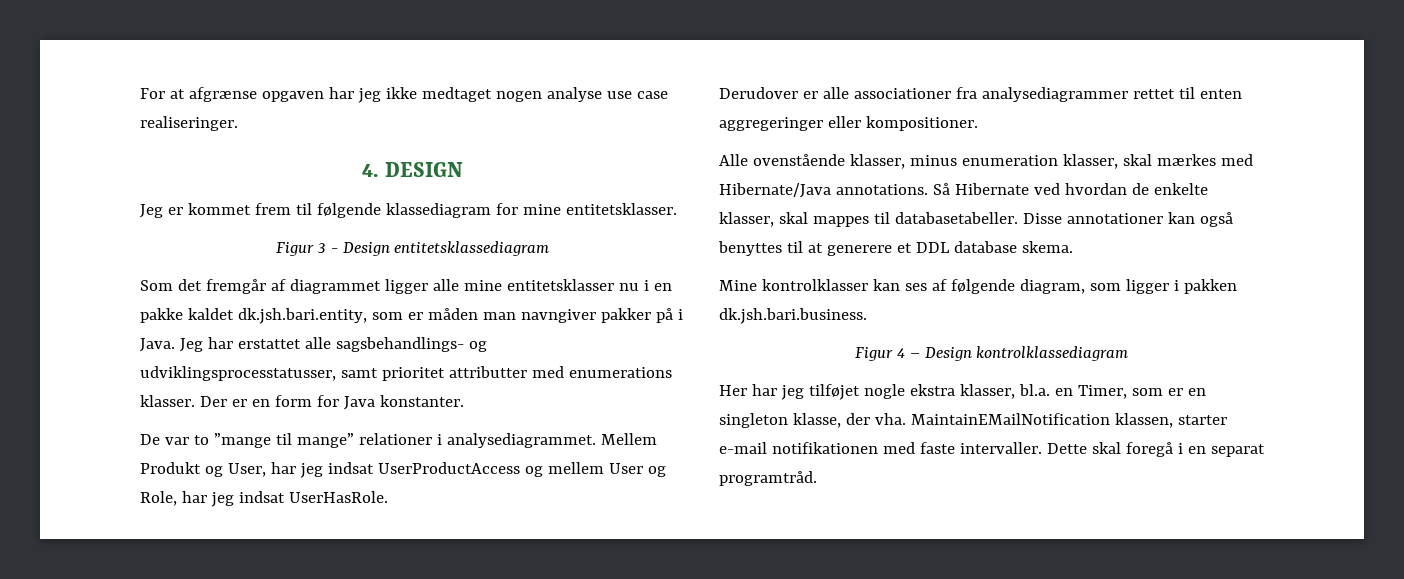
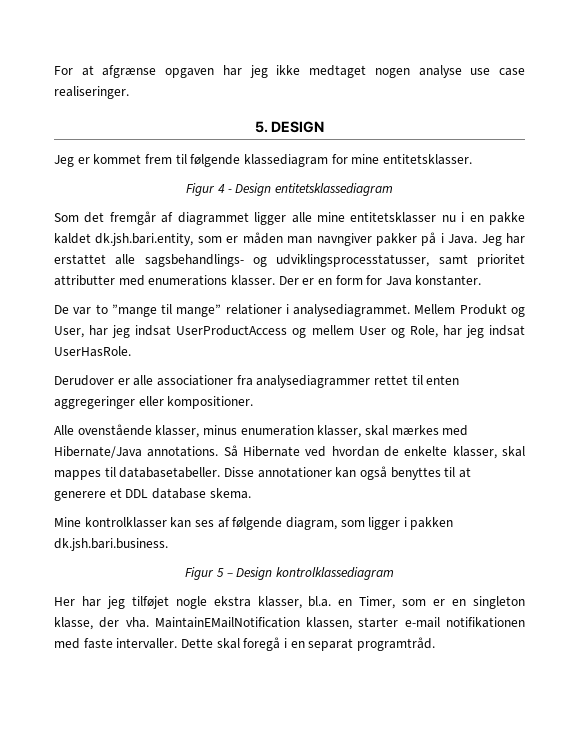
[362,164,379,177] 4. -> [254,121,268,133] 5.
[317,243,326,253] 3 -> [217,184,225,193] 4
[896,348,905,358] 4 -> [216,568,224,577] 5

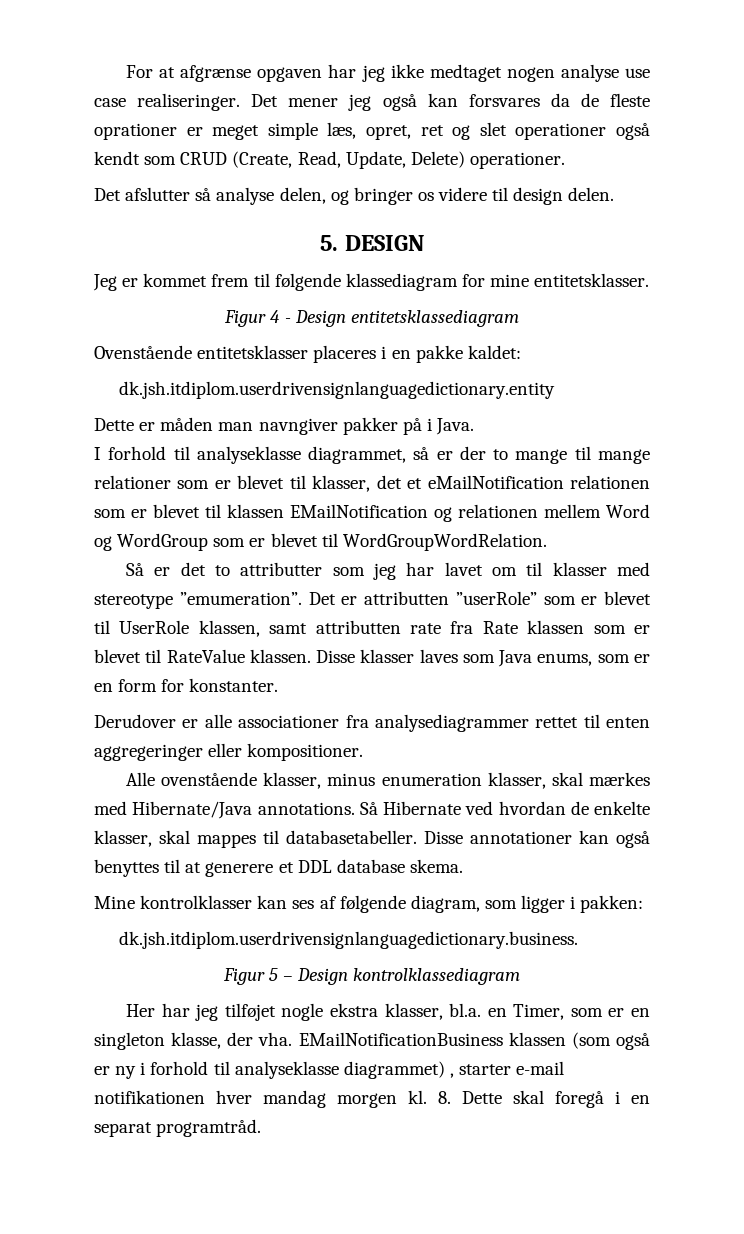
(129, 92) none -> [251,93,651,111] [94,122,651,140] [94,151,565,169] [94,187,615,205] Det mener jeg også kan forsvares da de fleste oprationer er meget simple læs, opret, ret og slet operationer også kendt som CRUD (Create, Read, Update, Delete) operationer. // Det afslutter så analyse delen, og bringer os videre til design delen.
[54,211,526,225] [54,233,222,246] Som det fremgår af diagrammet ligger alle mine entitetsklasser nu i en pakke kaldet dk.jsh.bari.entity, som -> [94,345,521,363] [118,381,555,399] [94,418,134,431] Ovenstående entitetsklasser placeres i en pakke kaldet: // dk.jsh.itdiplom.userdrivensignlanguagedictionary.entity // Dette
[481,233,525,246] [54,254,525,267] [54,275,299,286] Jeg har erstattet alle sagsbehandlings- og udviklingsprocesstatusser, samt prioritet attributter med enumerations klasser. Der -> [94,446,650,464] [94,475,651,492] [94,504,650,522] [94,533,547,551] [125,562,650,580] [94,591,651,609] [94,620,650,637] [94,649,630,667] // I forhold til analyseklasse diagrammet, så er der to mange til mange relationer som er blevet til klasser, det et eMailNotification relationen som er blevet til klassen EMailNotification og relationen mellem Word og WordGroup som er blevet til WordGroupWordRelation. // Så er det to attributter som jeg har lavet om til klasser med stereotype ”emumeration”. Det er attributten ”userRole” som er blevet til UserRole klassen, samt attributten rate fra Rate klassen som er blevet til RateValue klassen. Disse klasser laves som Java enums, som
[385,276,412,286] Java -> (185, 685) none
[54,304,525,317] [54,325,525,338] [54,346,131,357] // De var to ”mange til mange” relationer i analysediagrammet. Mellem Produkt og User, har jeg indsat UserProductAccess og mellem User og Role, har jeg indsat UserHasRole. -> (279, 685) none
[410,517,454,530] [54,538,168,551] pakken dk.jsh.bari.business. -> [580,895,644,913] [118,931,578,949] pakken: // dk.jsh.itdiplom.userdrivensignlanguagedictionary.business.
[154,617,525,630] [54,638,178,649] MaintainEMailNotification klassen, starter e-mail notifikationen med faste intervaller. -> [298,1032,650,1050] [94,1061,565,1079] [94,1090,451,1108] EMailNotificationBusiness klassen (som også er ny i forhold til analyseklasse diagrammet) , starter e-mail notifikationen hver mandag morgen kl. 8.

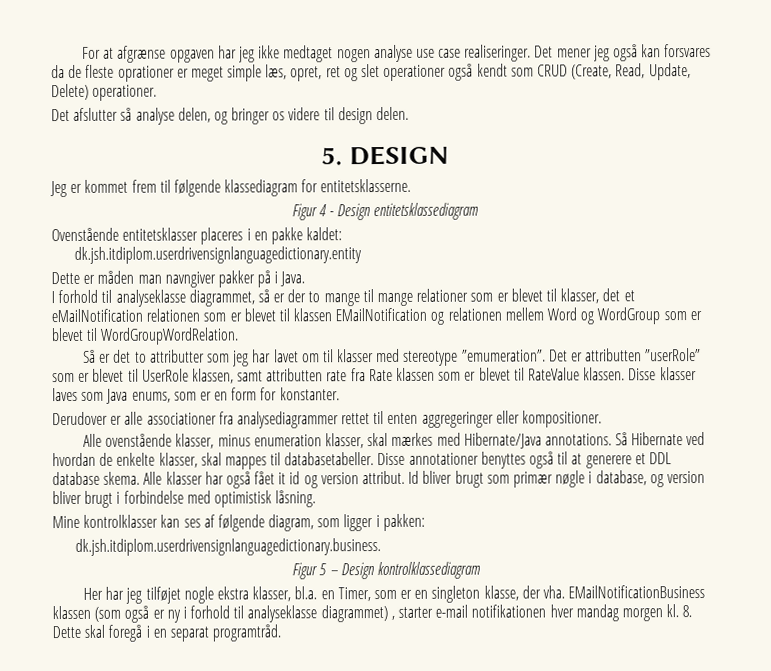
[490,273,650,287] mine entitetsklasser. -> [320,178,412,193] entitetsklasserne.
[579,830,650,848] [94,859,159,877] kan også benyttes -> [480,451,555,469] benyttes også
(463, 866) none -> [143,470,705,489] [52,490,317,508] Alle klasser har også fået it id og version attribut. Id bliver brugt som primær nøgle i database, og version bliver brugt i forbindelse med optimistisk låsning.

